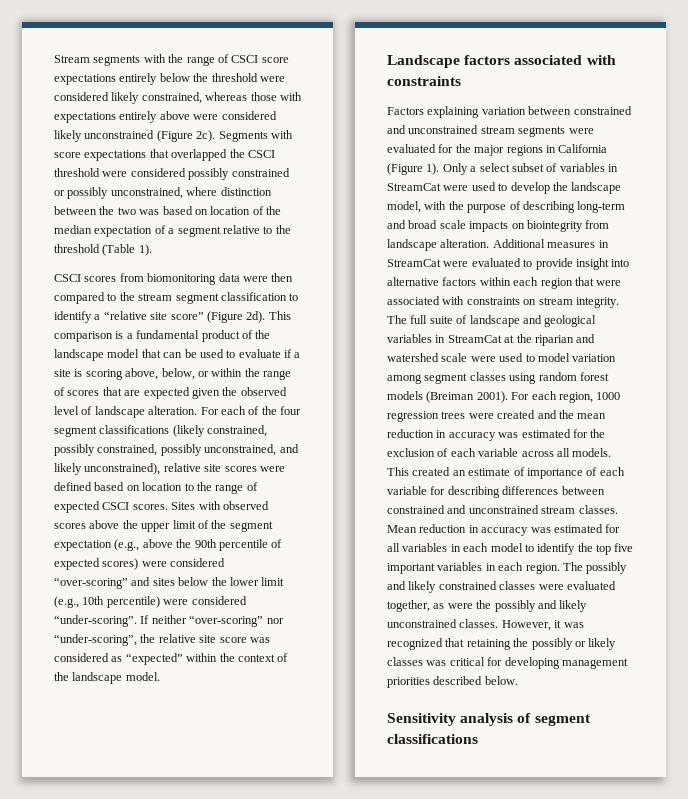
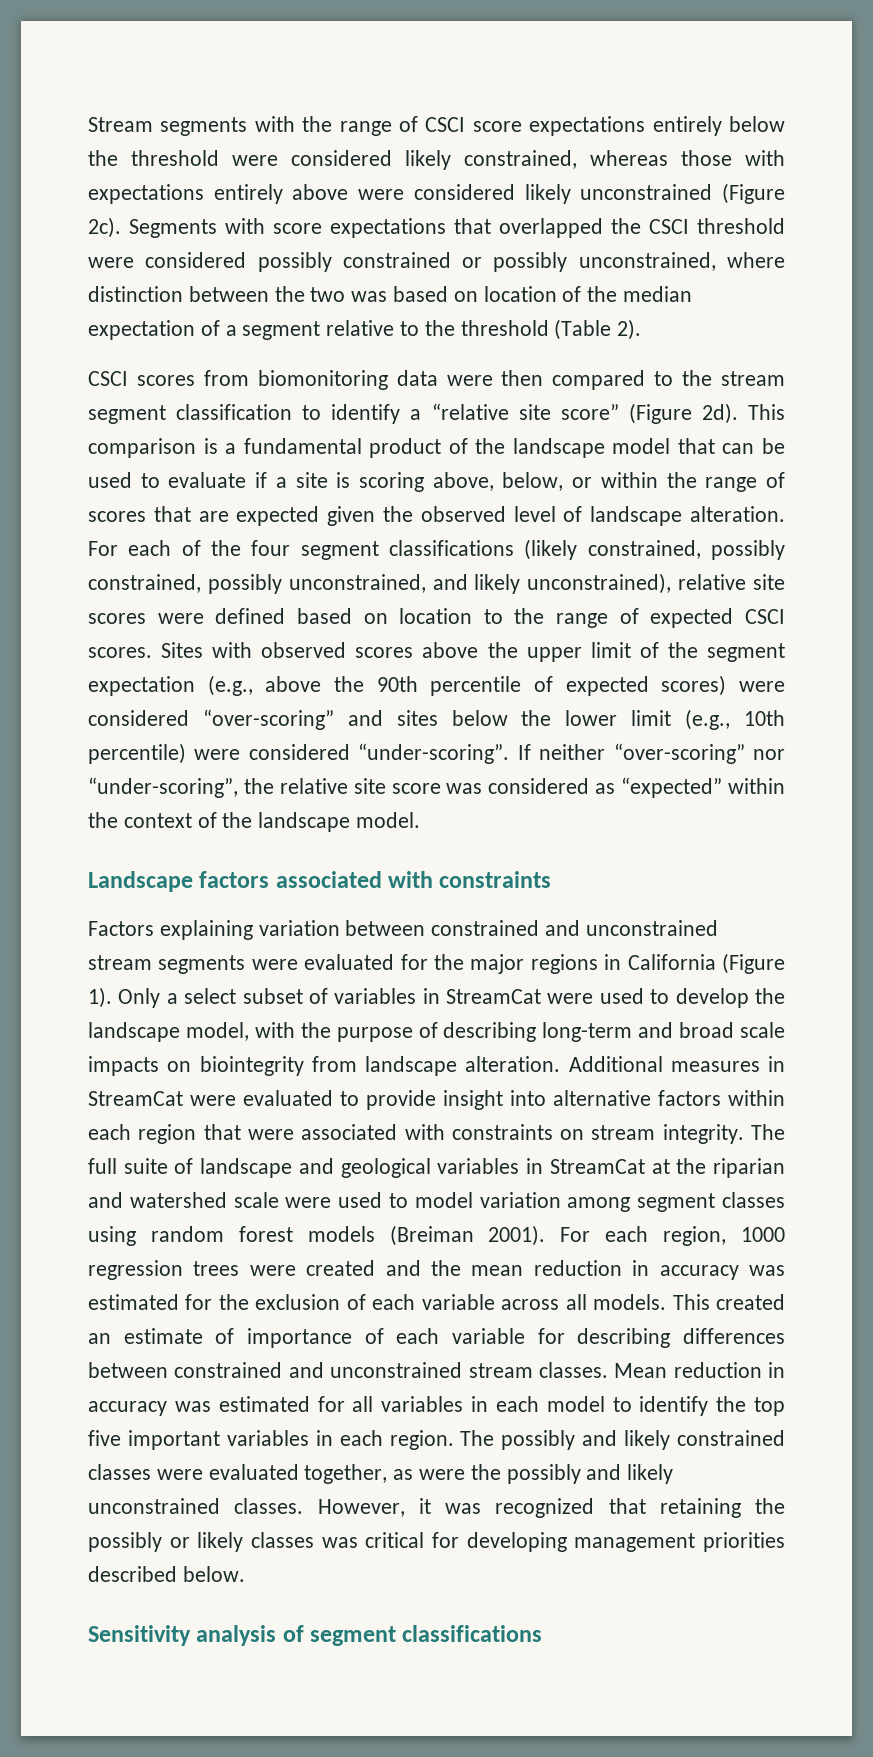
[138,244,152,256] 1). -> [617,319,642,340] 2).

